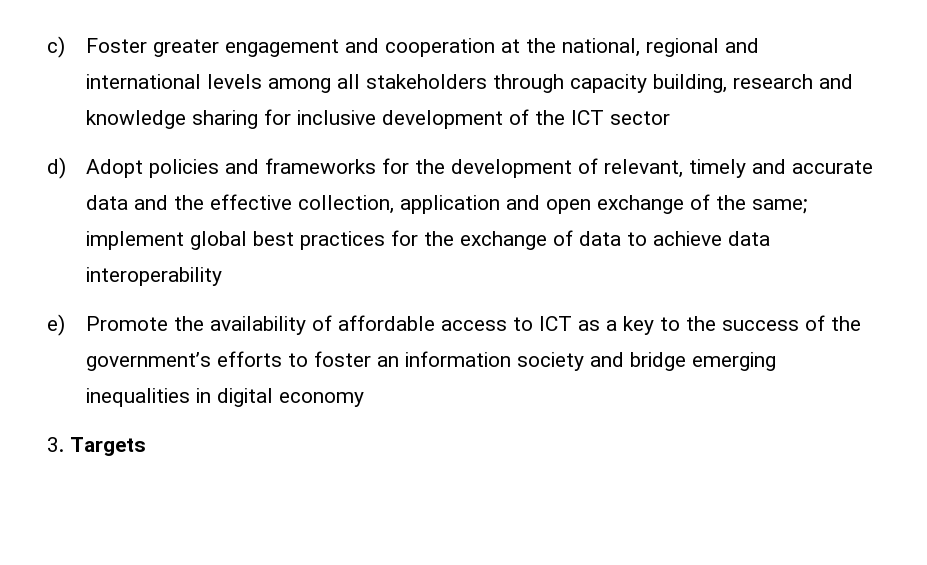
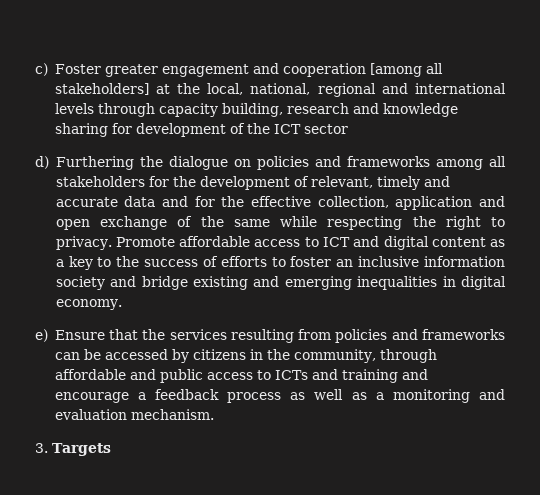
(496, 47) none -> [369,63,443,77] [54,83,149,95] [among all stakeholders]
(557, 45) none -> [207,83,244,95] local,
[268,74,488,93] among all stakeholders -> (94, 108) none
[297,110,377,125] inclusive -> (132, 128) none
[86,158,377,178] Adopt policies and frameworks -> [55,156,506,170] [55,176,145,187] Furthering the dialogue on policies and frameworks among all stakeholders
(169, 202) none -> [194,196,215,207] for
[752,199,808,214] [86,230,771,250] [86,267,223,286] [47,314,333,336] same; implement global best practices for the exchange of data to achieve data interoperability // e) Promote the availability of -> [233,216,505,230] [55,236,175,250] same while respecting the right to privacy. Promote
(573, 323) none -> [353,236,486,250] and digital content
[831,316,862,331] [86,352,212,371] the government’s -> (218, 261) none
(400, 361) none -> [358,256,420,267] inclusive
(687, 361) none -> [192,276,280,290] existing and
[279,392,365,407] economy -> [55,299,122,310] [35,329,505,343] [54,349,437,363] [54,369,428,383] [54,389,506,403] [54,409,214,420] economy. // e) Ensure that the services resulting from policies and frameworks can be accessed by citizens in the community, through affordable and public access to ICTs and training and encourage a feedback process as well as a monitoring and evaluation mechanism.

